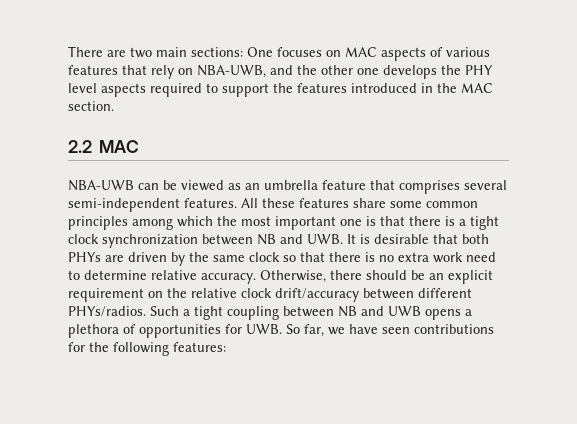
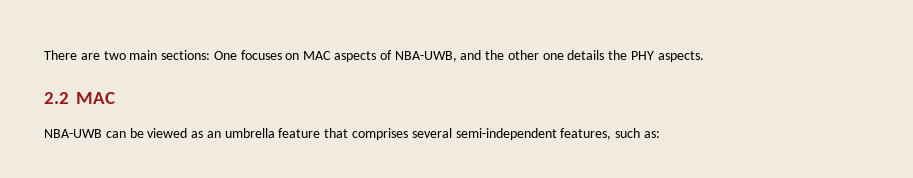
[446,47,490,57] [68,65,193,79] various features that rely on -> (392, 55) none
[383,65,437,79] develops -> [567,50,605,60] details
[68,83,493,97] [68,101,114,111] level aspects required to support the features introduced in the MAC section. -> [657,51,704,62] aspects.
[184,198,478,208] [68,216,499,230] [68,234,489,248] [68,252,496,266] [68,270,493,284] [68,288,472,302] [68,306,472,320] [68,324,494,338] [68,342,226,356] features. All these features share some common principles among which the most important one is that there is a tight clock synchronization between NB and UWB. It is desirable that both PHYs are driven by the same clock so that there is no extra work need to determine relative accuracy. Otherwise, there should be an explicit requirement on the relative clock drift/accuracy between different PHYs/radios. Such a tight coupling between NB and UWB opens a plethora of opportunities for UWB. So far, we have seen contributions for the following features: -> [560,128,660,140] features, such as:

